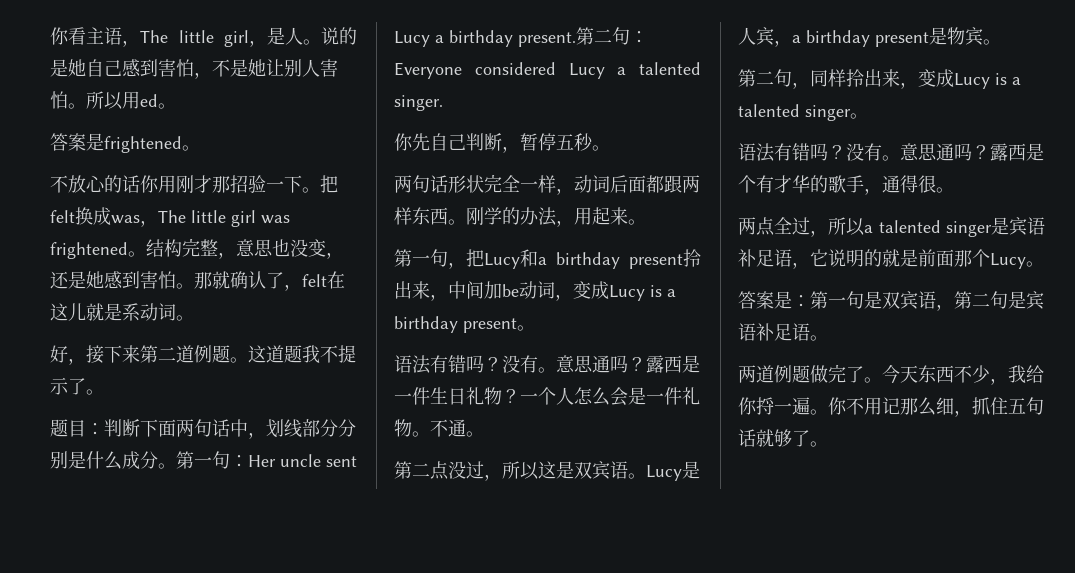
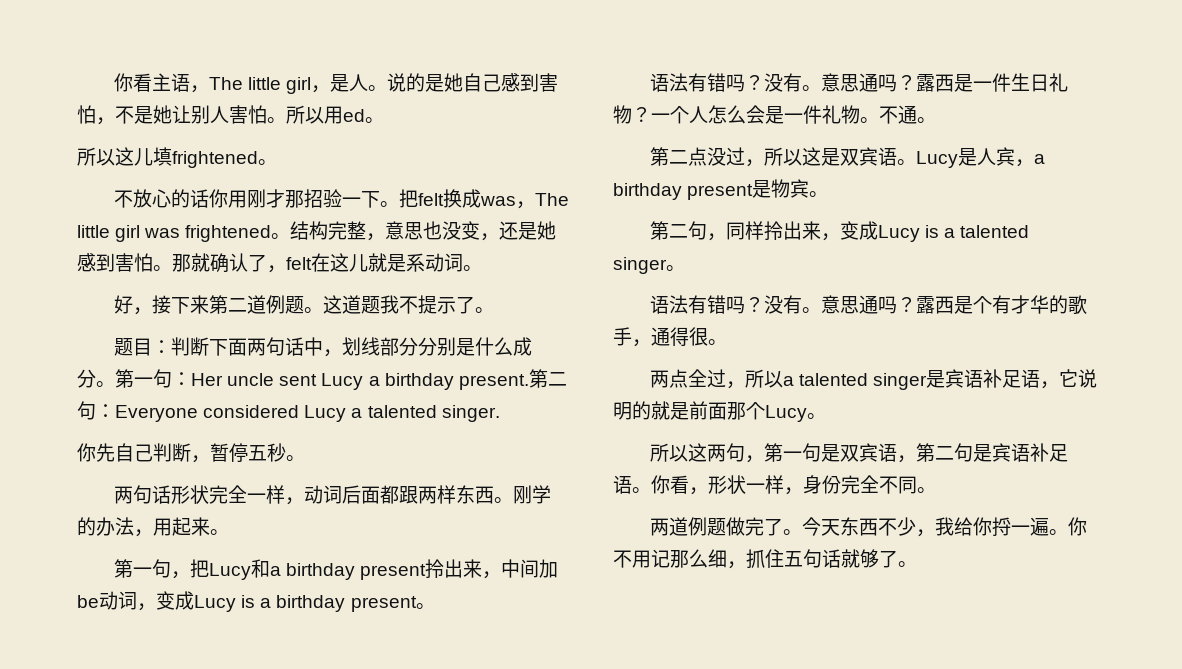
[50,133,104,151] 答案是 -> [77,147,172,166] 所以这儿填
[738,291,810,309] 答案是： -> [649,443,764,463] 所以这两句，
(828, 338) none -> [651,475,936,495] 你看，形状一样，身份完全不同。

